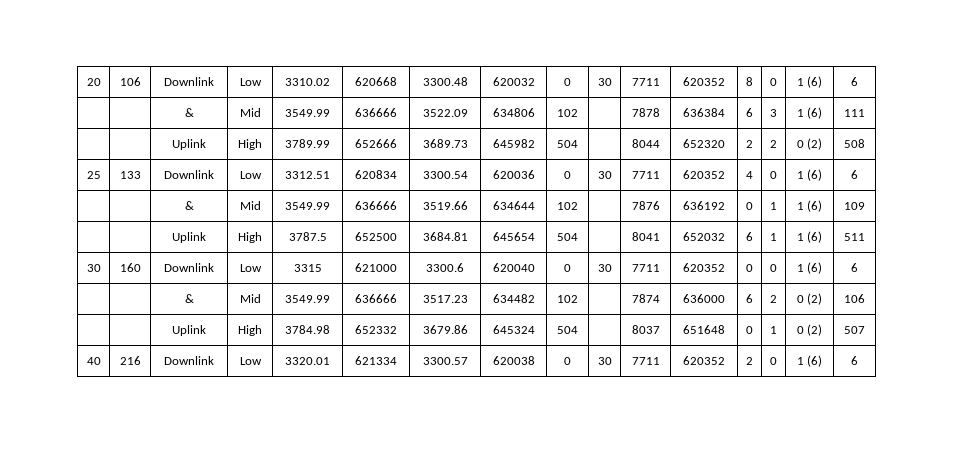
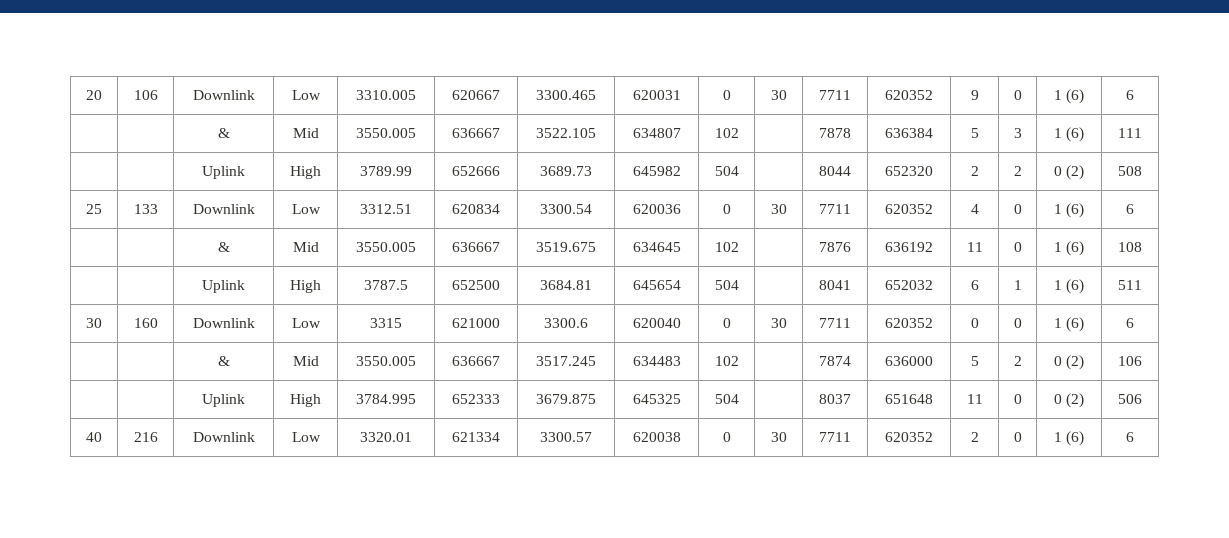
[285,78,330,86] [355,77,397,86] [422,77,468,86] [492,77,535,86] [564,78,571,86] [597,78,612,86] [631,78,660,86] [683,77,725,86] [746,77,753,86] [770,78,777,86] [796,76,823,88] [851,77,858,86] [184,108,194,117] [239,108,261,117] [285,109,330,117] [355,108,397,117] [422,109,468,117] [492,108,535,117] 3310.02 | 620668 | 3300.48 | 620032 | 0 | 30 | 7711 | 620352 | 8 | 0 | 1 (6) | 6 // | | & | Mid | 3549.99 | 636666 | 3522.09 | 634806 -> [356,90,416,100] [452,90,500,100] [536,90,596,100] [632,90,681,100] [722,90,731,100] [770,90,787,100] [819,90,851,100] [885,90,933,100] [970,90,979,100] [1013,90,1022,100] [1053,89,1085,104] [1126,90,1134,100] [217,128,230,138] [292,128,319,138] [356,128,416,138] [452,128,500,138] [536,128,596,138] [632,128,681,138] 3310.005 | 620667 | 3300.465 | 620031 | 0 | 30 | 7711 | 620352 | 9 | 0 | 1 (6) | 6 // | | & | Mid | 3550.005 | 636667 | 3522.105 | 634807
[746,108,753,117] 6 -> [970,128,979,138] 5
[285,202,330,210] [355,201,397,210] [422,201,468,210] [492,201,535,210] 3549.99 | 636666 | 3519.66 | 634644 -> [356,242,416,252] [452,242,500,252] [536,242,596,252] [632,242,681,252] 3550.005 | 636667 | 3519.675 | 634645
[746,202,753,210] [770,202,777,210] [796,200,823,212] [844,202,865,210] | 0 | 1 | 1 (6) | 109 -> [966,242,983,252] [1013,242,1022,252] [1053,241,1085,256] [1118,242,1142,252] | 11 | 0 | 1 (6) | 108
[285,295,330,303] [355,294,397,303] [422,295,468,303] [492,294,535,303] 3549.99 | 636666 | 3517.23 | 634482 -> [356,356,416,366] [452,356,500,366] [536,356,596,366] [632,356,681,366] 3550.005 | 636667 | 3517.245 | 634483
[746,294,753,303] 6 -> [970,356,979,366] 5
[285,325,330,334] [355,325,397,334] [422,325,468,334] [492,325,535,334] 3784.98 | 652332 | 3679.86 | 645324 -> [356,394,416,404] [452,394,500,404] [536,394,596,404] [632,394,681,404] 3784.995 | 652333 | 3679.875 | 645325
[746,326,753,334] [770,326,777,334] [796,324,823,336] [844,326,865,334] | 0 | 1 | 0 (2) | 507 -> [966,394,983,404] [1013,394,1022,404] [1053,393,1085,408] [1118,394,1142,404] | 11 | 0 | 0 (2) | 506

